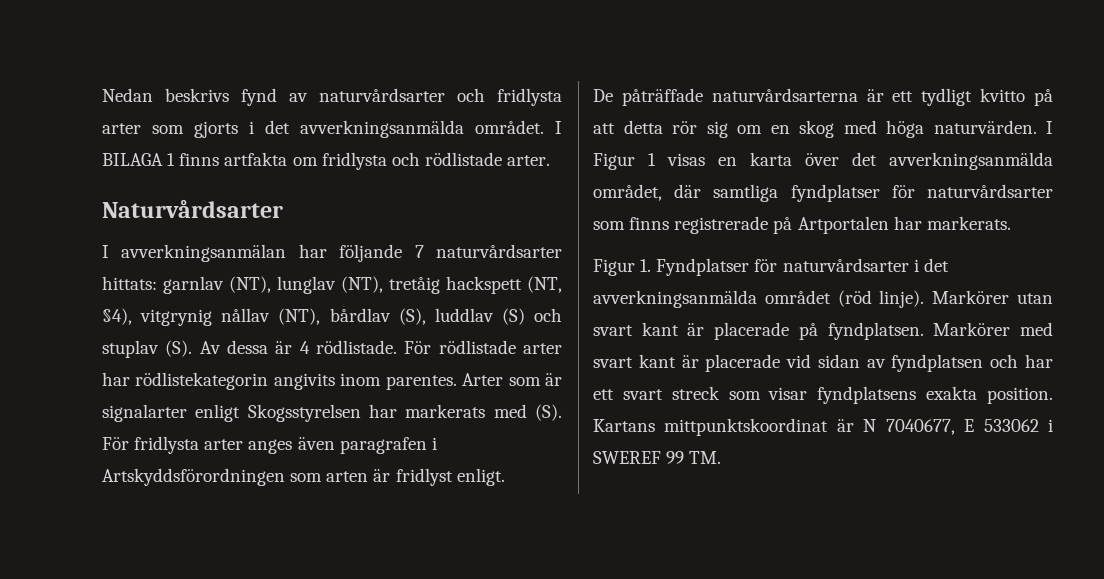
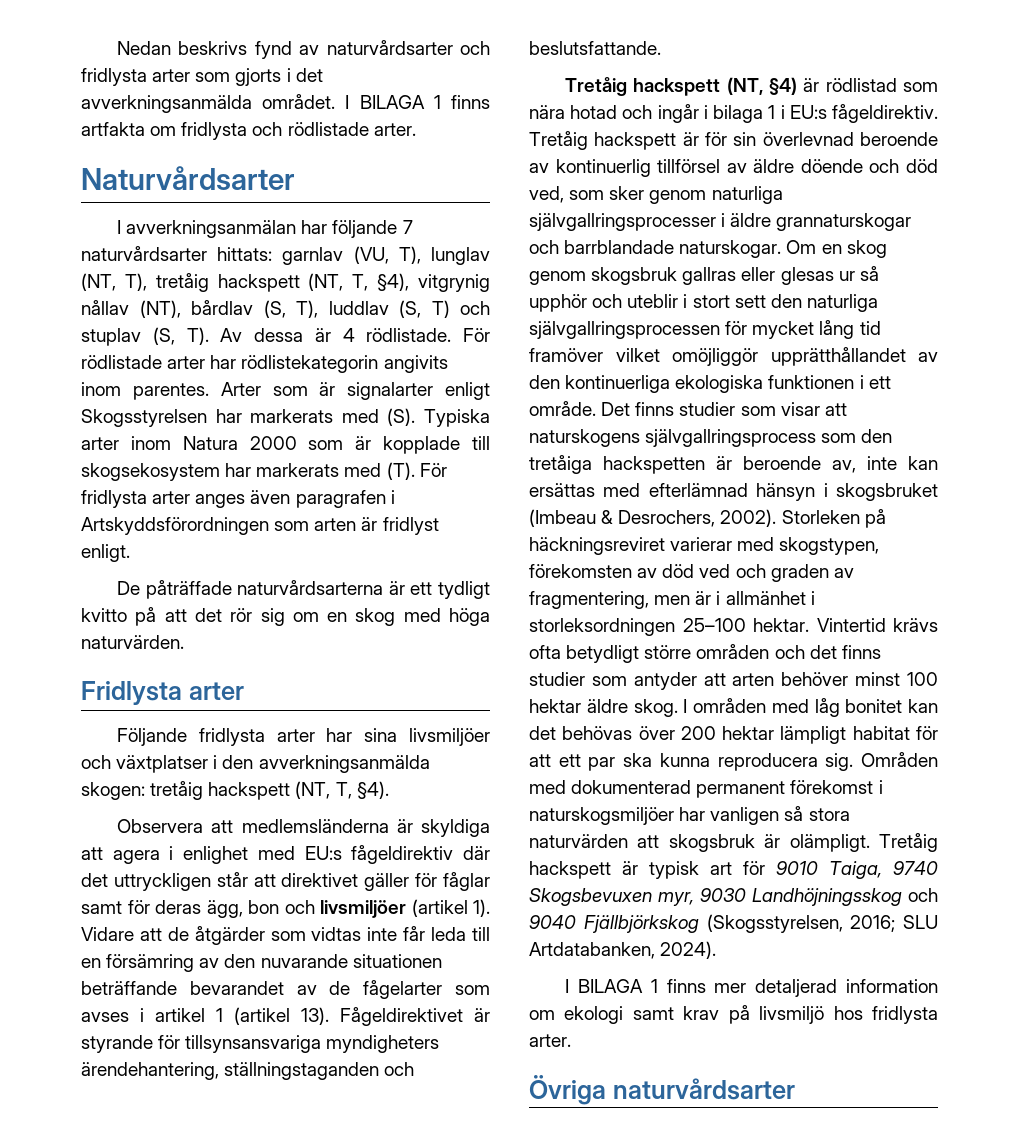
[229,276,562,294] (NT), lunglav (NT), tretåig hackspett (NT, -> [353,246,490,265] [81,273,369,292] (VU, T), lunglav (NT, T), tretåig hackspett (NT, T,
[398,308,562,325] [102,340,193,358] (S), luddlav (S) och stuplav (S). -> [263,300,490,318] [81,327,209,346] (S, T), luddlav (S, T) och stuplav (S, T).
(562, 412) none -> [424,409,491,427] [81,436,490,454] [81,462,415,481] Typiska arter inom Natura 2000 som är kopplade till skogsekosystem har markerats med (T).
[623,120,663,134] detta -> [194,608,222,622] det
[1046,121,1053,134] [593,152,1053,170] [593,184,1053,202] [593,216,1011,234] [593,258,949,276] [593,290,1053,308] [593,322,1053,340] [593,354,1053,372] [593,386,1053,404] [593,418,1053,436] [593,451,722,464] I Figur 1 visas en karta över det avverkningsanmälda området, där samtliga fyndplatser för naturvårdsarter som finns registrerade på Artportalen har markerats. // Figur 1. Fyndplatser för naturvårdsarter i det avverkningsanmälda området (röd linje). Markörer utan svart kant är placerade på fyndplatsen. Markörer med svart kant är placerade vid sidan av fyndplatsen och har ett svart streck som visar fyndplatsens exakta position. Kartans mittpunktskoordinat är N 7040677, E 533062 i SWEREF 99 TM. -> [81,681,244,705] [117,728,491,746] [81,755,430,773] [81,781,389,800] [117,819,491,837] [81,845,490,864] [81,872,490,891] [81,899,490,918] [81,926,491,945] [81,954,442,972] [81,980,491,999] [81,1007,490,1026] [81,1035,440,1053] [81,1062,415,1080] [529,41,661,55] [565,77,939,96] [529,104,938,123] [529,131,938,150] [529,159,938,177] [529,186,783,204] [529,213,912,231] [529,240,887,258] [529,266,879,285] [529,294,878,312] [529,320,881,339] [529,347,938,366] [529,375,891,393] [529,401,847,416] [529,429,893,447] [529,455,938,474] [529,483,938,501] [529,509,886,528] [529,537,880,555] [529,564,854,582] [529,591,815,609] [529,618,938,636] [529,644,881,663] [529,672,938,690] [529,698,938,717] [529,726,938,744] [529,752,938,771] [529,780,883,798] [529,806,850,825] [529,833,938,852] [529,861,938,879] [529,888,938,906] [529,914,938,933] [529,941,717,959] [565,979,938,997] [529,1005,939,1024] [529,1034,571,1047] [529,1075,795,1105] // Fridlysta arter // Följande fridlysta arter har sina livsmiljöer och växtplatser i den avverkningsanmälda skogen: tretåig hackspett (NT, T, §4). // Observera att medlemsländerna är skyldiga att agera i enlighet med EU:s fågeldirektiv där det uttryckligen står att direktivet gäller för fåglar samt för deras ägg, bon och livsmiljöer (artikel 1). Vidare att de åtgärder som vidtas inte får leda till en försämring av den nuvarande situationen beträffande bevarandet av de fågelarter som avses i artikel 1 (artikel 13). Fågeldirektivet är styrande för tillsynsansvariga myndigheters ärendehantering, ställningstaganden och beslutsfattande. // Tretåig hackspett (NT, §4) är rödlistad som nära hotad och ingår i bilaga 1 i EU:s fågeldirektiv. Tretåig hackspett är för sin överlevnad beroende av kontinuerlig tillförsel av äldre döende och död ved, som sker genom naturliga självgallringsprocesser i äldre grannaturskogar och barrblandade naturskogar. Om en skog genom skogsbruk gallras eller glesas ur så upphör och uteblir i stort sett den naturliga självgallringsprocessen för mycket lång tid framöver vilket omöjliggör upprätthållandet av den kontinuerliga ekologiska funktionen i ett område. Det finns studier som visar att naturskogens självgallringsprocess som den tretåiga hackspetten är beroende av, inte kan ersättas med efterlämnad hänsyn i skogsbruket (Imbeau & Desrochers, 2002). Storleken på häckningsreviret varierar med skogstypen, förekomsten av död ved och graden av fragmentering, men är i allmänhet i storleksordningen 25–100 hektar. Vintertid krävs ofta betydligt större områden och det finns studier som antyder att arten behöver minst 100 hektar äldre skog. I områden med låg bonitet kan det behövas över 200 hektar lämpligt habitat för att ett par ska kunna reproducera sig. Områden med dokumenterad permanent förekomst i naturskogsmiljöer har vanligen så stora naturvärden att skogsbruk är olämpligt. Tretåig hackspett är typisk art för 9010 Taiga, 9740 Skogsbevuxen myr, 9030 Landhöjningsskog och 9040 Fjällbjörkskog (Skogsstyrelsen, 2016; SLU Artdatabanken, 2024). // I BILAGA 1 finns mer detaljerad information om ekologi samt krav på livsmiljö hos fridlysta arter. // Övriga naturvårdsarter

